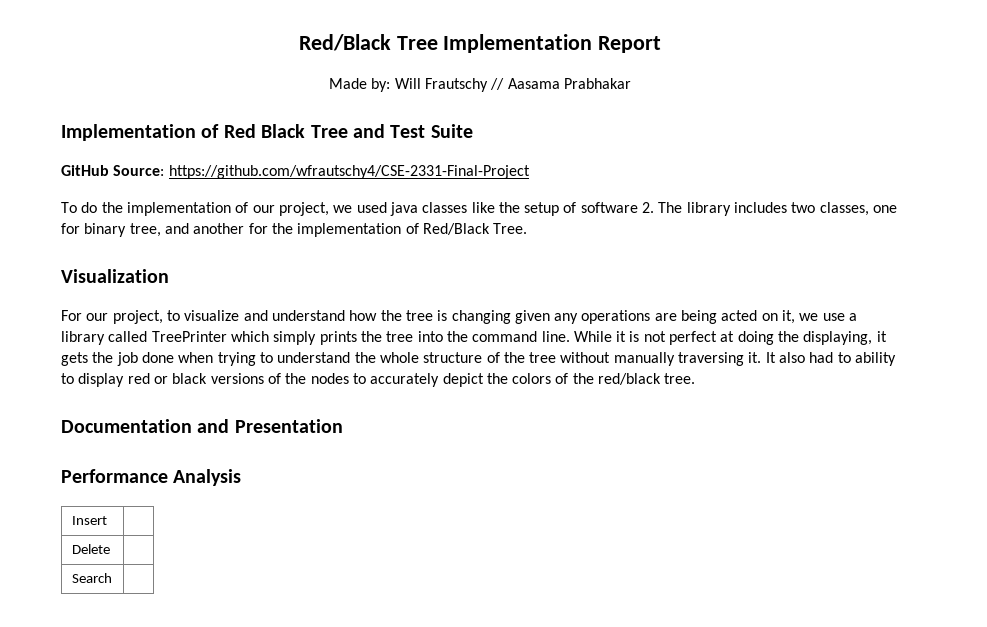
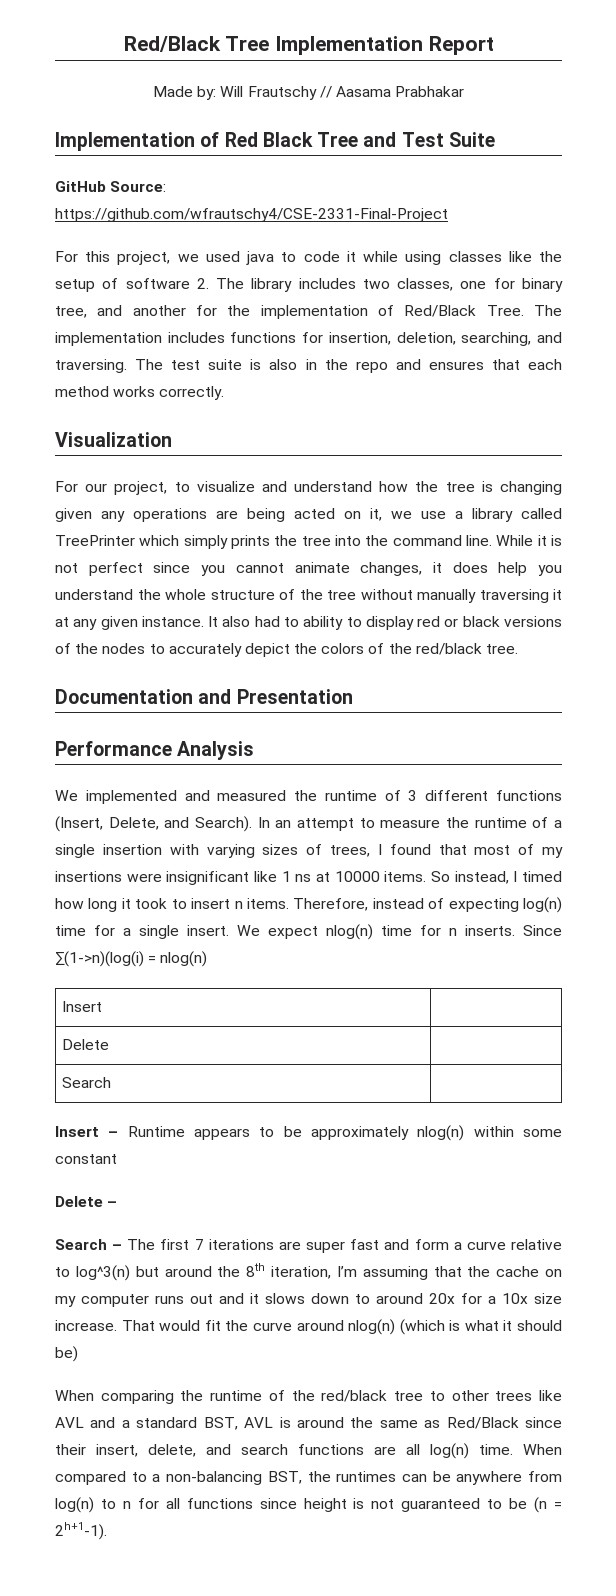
[61,202,418,216] To do the implementation of our project, we used java -> [55,251,442,265] For this project, we used java to code it while using
(528, 228) none -> [534,305,562,316] [55,332,562,346] [55,359,562,373] [55,386,225,400] The implementation includes functions for insertion, deletion, searching, and traversing. The test suite is also in the repo and ensures that each method works correctly.
[720,331,887,345] [61,352,273,366] at doing the displaying, it gets the job done when trying to -> [153,562,562,576] since you cannot animate changes, it does help you
[748,352,762,363] it. -> [553,589,562,600] [55,616,204,630] it at any given instance.
[71,516,107,525] [71,544,110,554] [71,573,112,583] // Insert | // Delete | // Search | -> [55,790,562,804] [55,816,562,832] [55,844,563,858] [55,871,563,885] [55,897,562,913] [55,924,562,940] [55,951,208,967] [62,1001,103,1012] [62,1039,110,1050] [62,1077,112,1088] [55,1125,562,1141] [55,1154,117,1164] [55,1196,118,1207] [55,1239,562,1253] [55,1263,562,1281] [55,1293,562,1307] [55,1319,562,1335] [55,1346,78,1362] [55,1390,563,1404] [55,1417,562,1430] [55,1443,562,1459] [55,1471,562,1485] [55,1497,563,1513] [55,1522,107,1540] // We implemented and measured the runtime of 3 different functions (Insert, Delete, and Search). In an attempt to measure the runtime of a single insertion with varying sizes of trees, I found that most of my insertions were insignificant like 1 ns at 10000 items. So instead, I timed how long it took to insert n items. Therefore, instead of expecting log(n) time for a single insert. We expect nlog(n) time for n inserts. Since ∑(1->n)(log(i) = nlog(n) // Insert | // Delete | // Search | // Insert – Runtime appears to be approximately nlog(n) within some constant // Delete – // Search – The first 7 iterations are super fast and form a curve relative to log^3(n) but around the 8th iteration, I’m assuming that the cache on my computer runs out and it slows down to around 20x for a 10x size increase. That would fit the curve around nlog(n) (which is what it should be) // When comparing the runtime of the red/black tree to other trees like AVL and a standard BST, AVL is around the same as Red/Black since their insert, delete, and search functions are all log(n) time. When compared to a non-balancing BST, the runtimes can be anywhere from log(n) to n for all functions since height is not guaranteed to be (n = 2h+1-1).

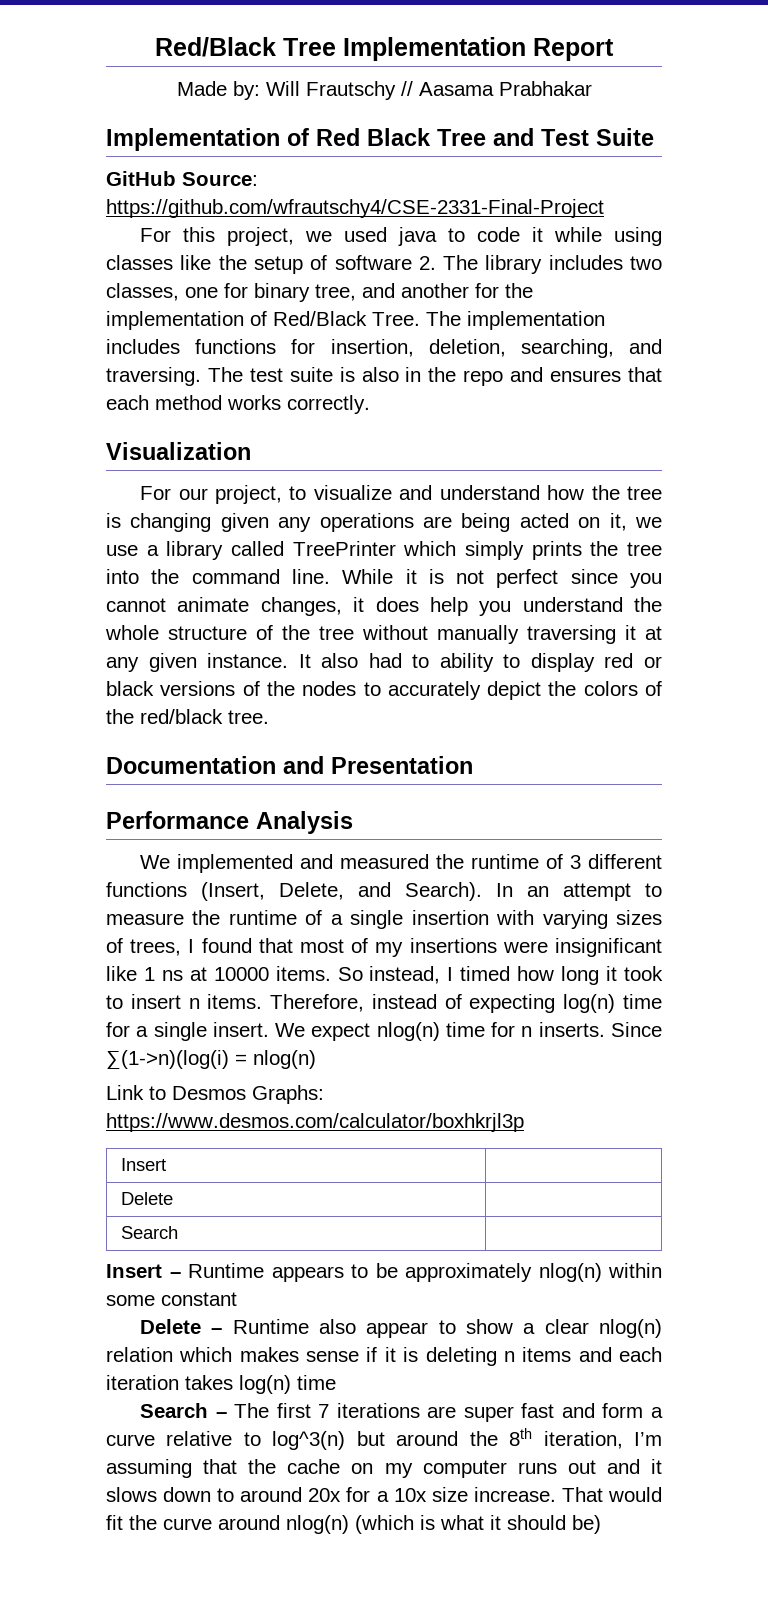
(208, 959) none -> [106,1085,324,1104] [106,1113,524,1132] // Link to Desmos Graphs: https://www.desmos.com/calculator/boxhkrjl3p
(118, 1204) none -> [232,1319,662,1338] [106,1347,662,1366] [106,1375,336,1394] Runtime also appear to show a clear nlog(n) relation which makes sense if it is deleting n items and each iteration takes log(n) time
[55,1390,563,1404] [55,1417,562,1430] [55,1443,562,1459] [55,1471,562,1485] [55,1497,563,1513] [55,1522,107,1540] // When comparing the runtime of the red/black tree to other trees like AVL and a standard BST, AVL is around the same as Red/Black since their insert, delete, and search functions are all log(n) time. When compared to a non-balancing BST, the runtimes can be anywhere from log(n) to n for all functions since height is not guaranteed to be (n = 2h+1-1). -> (601, 1524) none

